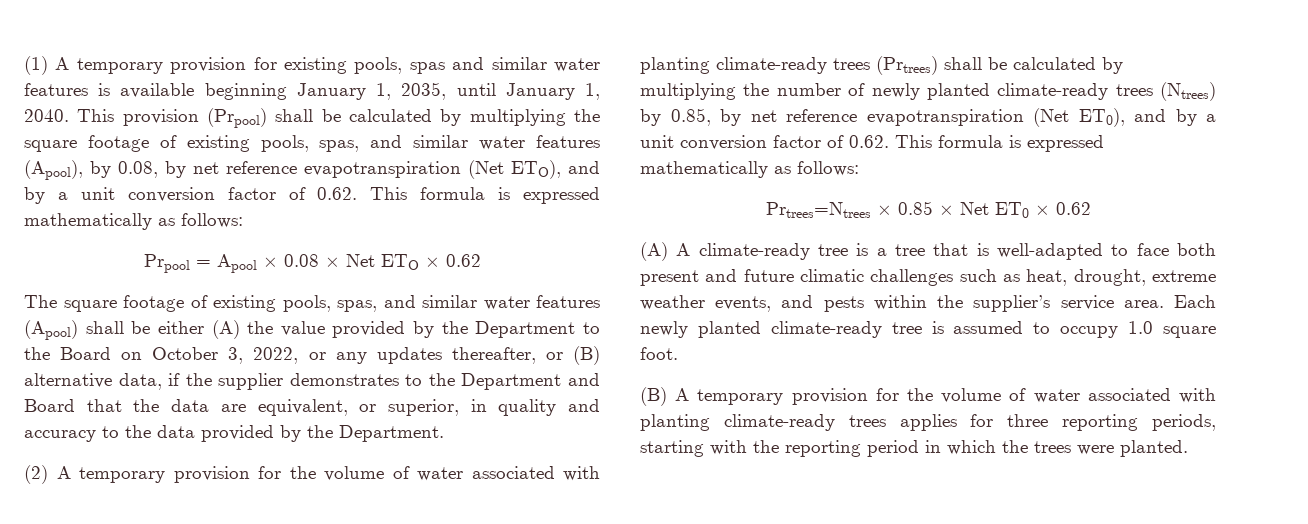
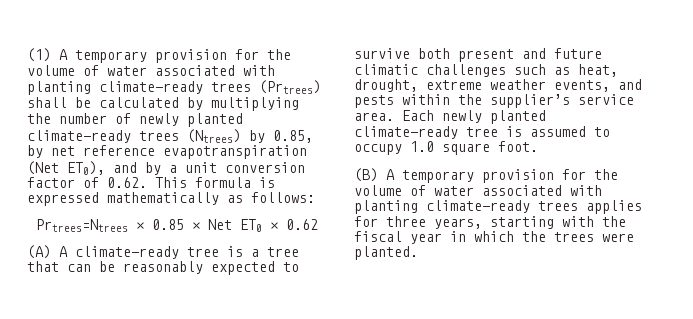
[284,57,600,74] [24,82,600,100] [24,108,600,128] [24,135,601,152] [24,160,600,180] [24,187,600,204] [24,213,243,230] [143,254,481,273] [24,295,600,312] [24,320,600,340] [24,346,600,365] [24,373,600,390] [24,399,600,416] [24,425,444,442] [24,465,281,484] existing pools, spas and similar water features is available beginning January 1, 2035, until January 1, 2040. This provision (Prpool) shall be calculated by multiplying the square footage of existing pools, spas, and similar water features (Apool), by 0.08, by net reference evapotranspiration (Net ETO), and by a unit conversion factor of 0.62. This formula is expressed mathematically as follows: // Prpool = Apool × 0.08 × Net ETO × 0.62 // The square footage of existing pools, spas, and similar water features (Apool) shall be either (A) the value provided by the Department to the Board on October 3, 2022, or any updates thereafter, or (B) alternative data, if the supplier demonstrates to the Department and Board that the data are equivalent, or superior, in quality and accuracy to the data provided by the Department. // (2) A temporary provision for -> (259, 54) none
[976,243,1169,260] is well-adapted to face -> [67,261,299,275] [354,48,410,59] can be reasonably expected to survive
[1062,414,1216,431] reporting periods, -> [434,218,482,229] years,
[785,440,919,457] reporting period -> [354,231,442,244] fiscal year

